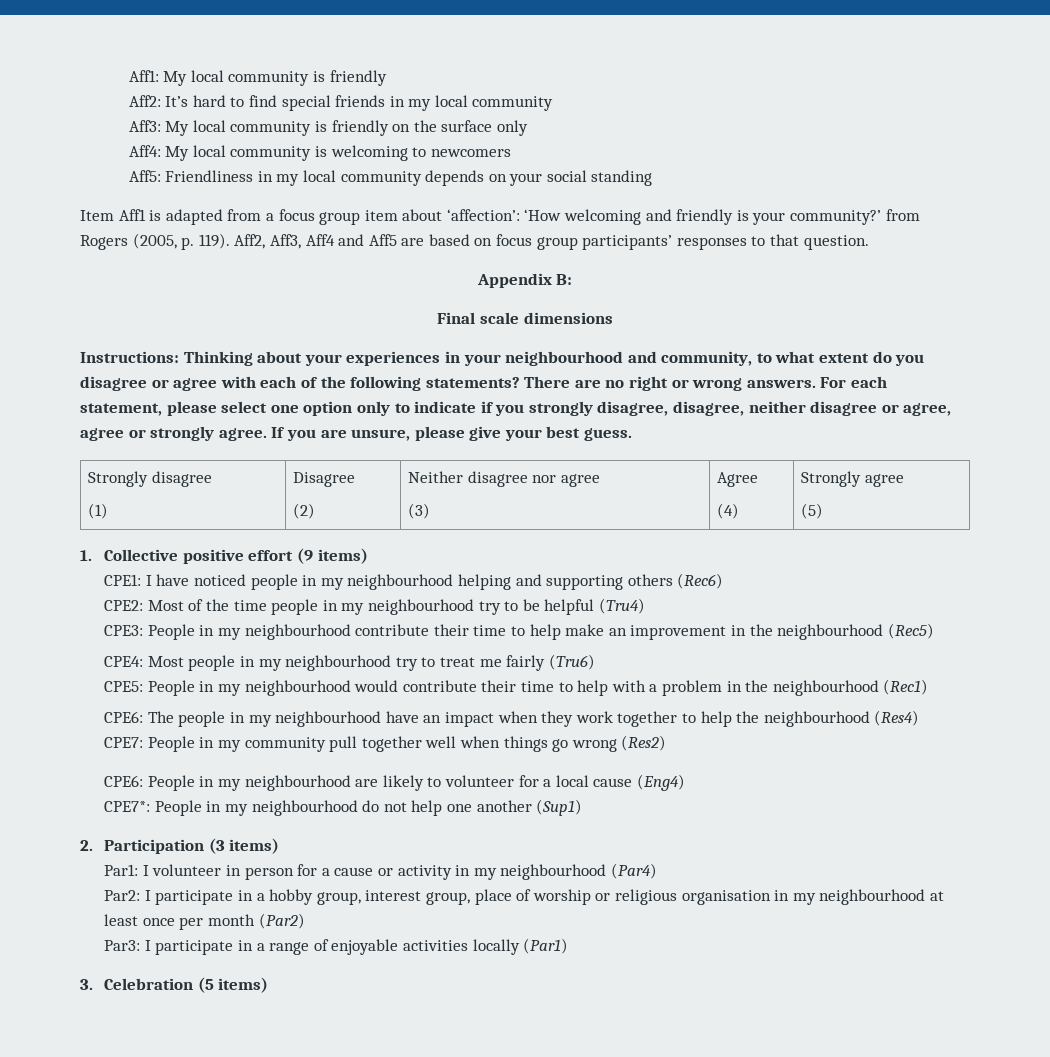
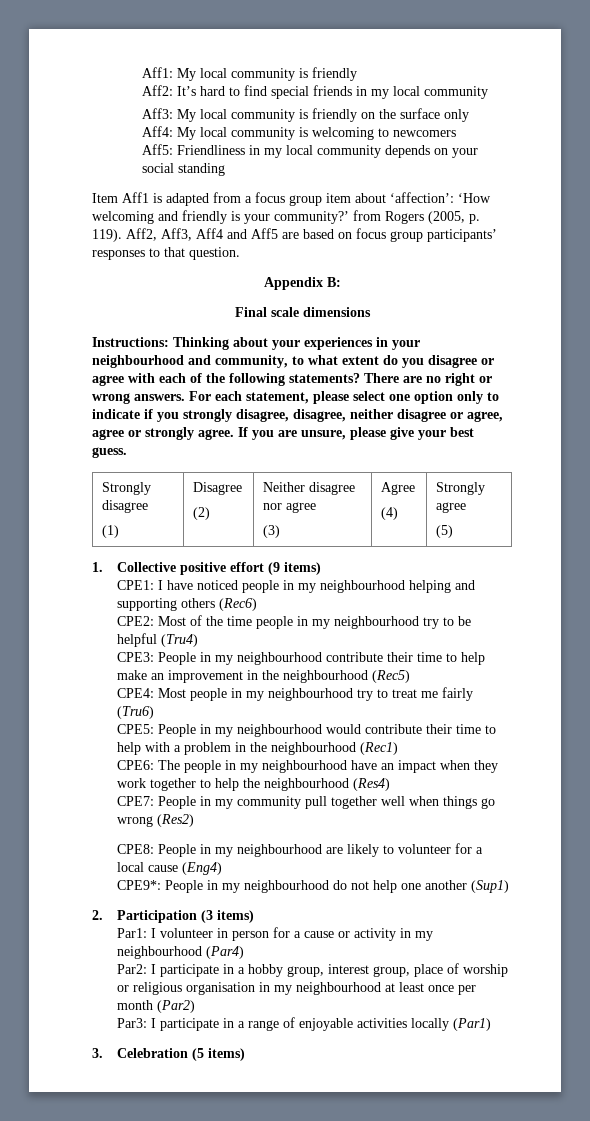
[104,775,144,787] CPE6: -> [117,844,155,854] CPE8:
[104,801,151,812] CPE7*: -> [117,880,162,890] CPE9*:

